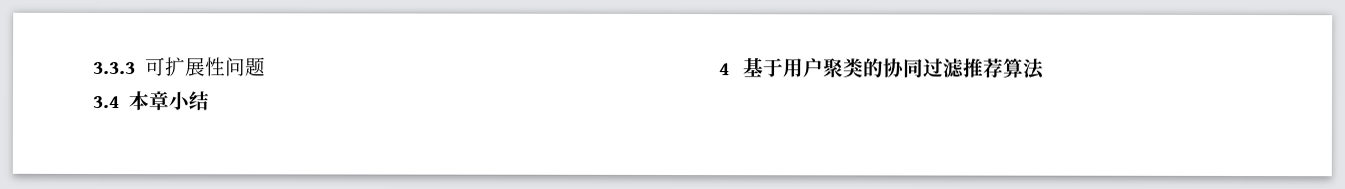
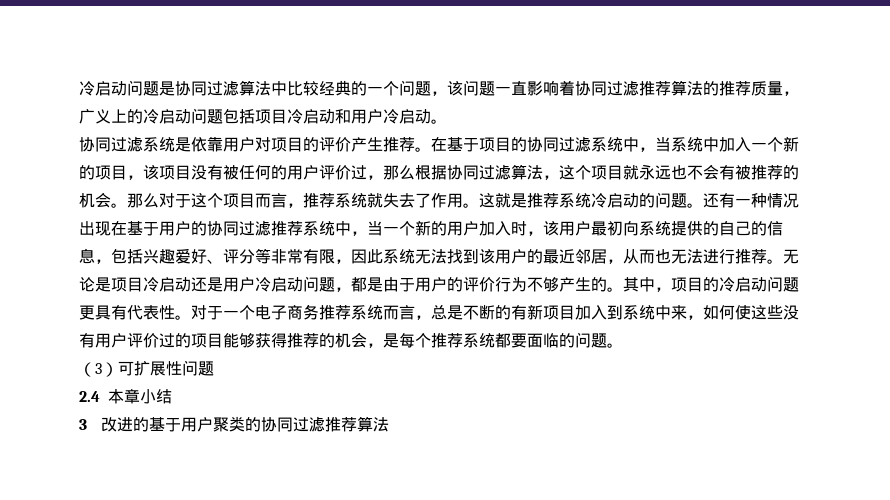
[93,61,136,75] 3.3.3 -> [79,80,799,96] [79,108,447,124] [79,136,799,152] [79,164,799,180] [79,192,799,208] [79,220,783,236] [79,248,799,264] [79,276,799,292] [79,304,799,320] [79,332,623,348] [79,362,118,377] 冷启动问题是协同过滤算法中比较经典的一个问题，该问题一直影响着协同过滤推荐算法的推荐质量，广义上的冷启动问题包括项目冷启动和用户冷启动。 // 协同过滤系统是依靠用户对项目的评价产生推荐。在基于项目的协同过滤系统中，当系统中加入一个新的项目，该项目没有被任何的用户评价过，那么根据协同过滤算法，这个项目就永远也不会有被推荐的机会。那么对于这个项目而言，推荐系统就失去了作用。这就是推荐系统冷启动的问题。还有一种情况出现在基于用户的协同过滤推荐系统中，当一个新的用户加入时，该用户最初向系统提供的自己的信息，包括兴趣爱好、评分等非常有限，因此系统无法找到该用户的最近邻居，从而也无法进行推荐。无论是项目冷启动还是用户冷启动问题，都是由于用户的评价行为不够产生的。其中，项目的冷启动问题更具有代表性。对于一个电子商务推荐系统而言，总是不断的有新项目加入到系统中来，如何使这些没有用户评价过的项目能够获得推荐的机会，是每个推荐系统都要面临的问题。 // （3）
[92,95,119,109] 3.4 -> [79,391,100,402] 2.4
[719,63,730,76] 4 -> [79,417,149,432] 3改进的

